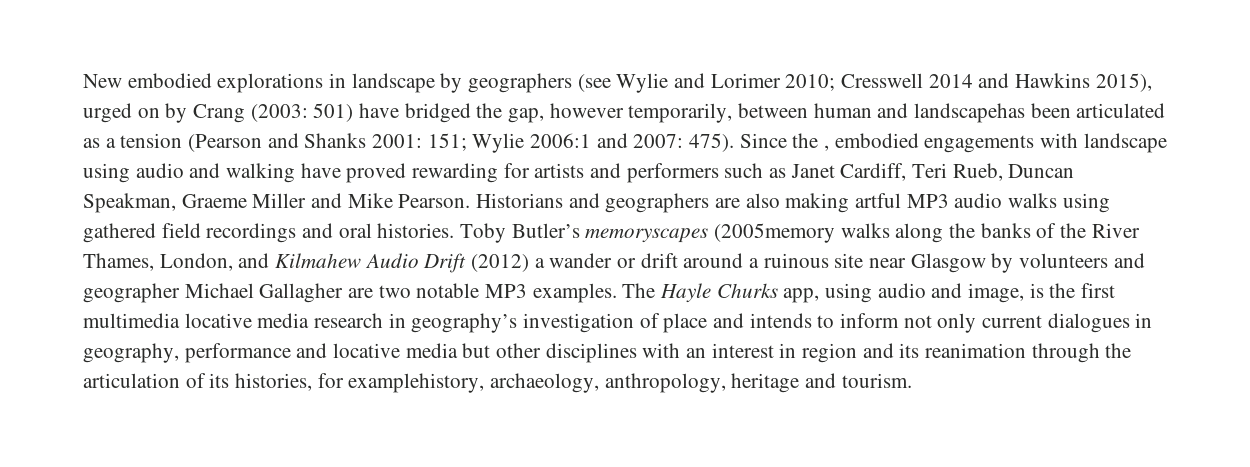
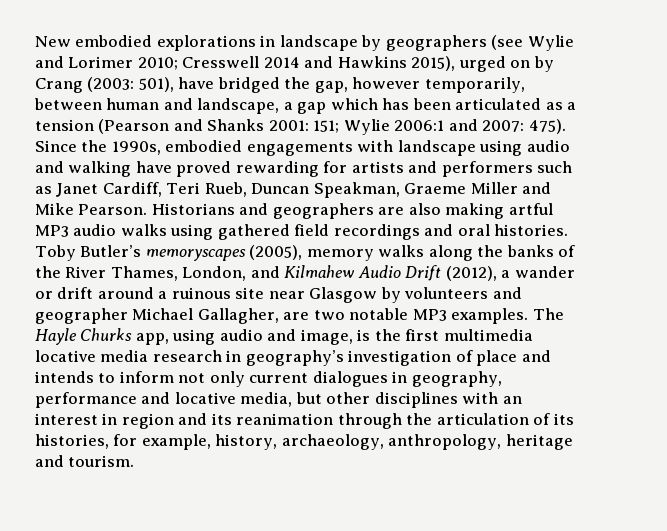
[313,103,354,122] 501) -> [138,77,174,92] 501),
[914,103,1026,123] landscapehas -> [197,98,410,114] landscape, a gap which has
[824,145,830,151] , -> [111,141,161,155] 1990s,
[714,223,836,243] (2005memory -> [249,245,374,261] (2005), memory
[471,254,530,272] (2012) -> [445,266,497,281] (2012),
[259,283,344,303] Gallagher -> [197,308,279,324] Gallagher,
[405,343,458,358] media -> [240,392,293,407] media,
[348,373,485,393] examplehistory, -> [141,434,278,450] example, history,

